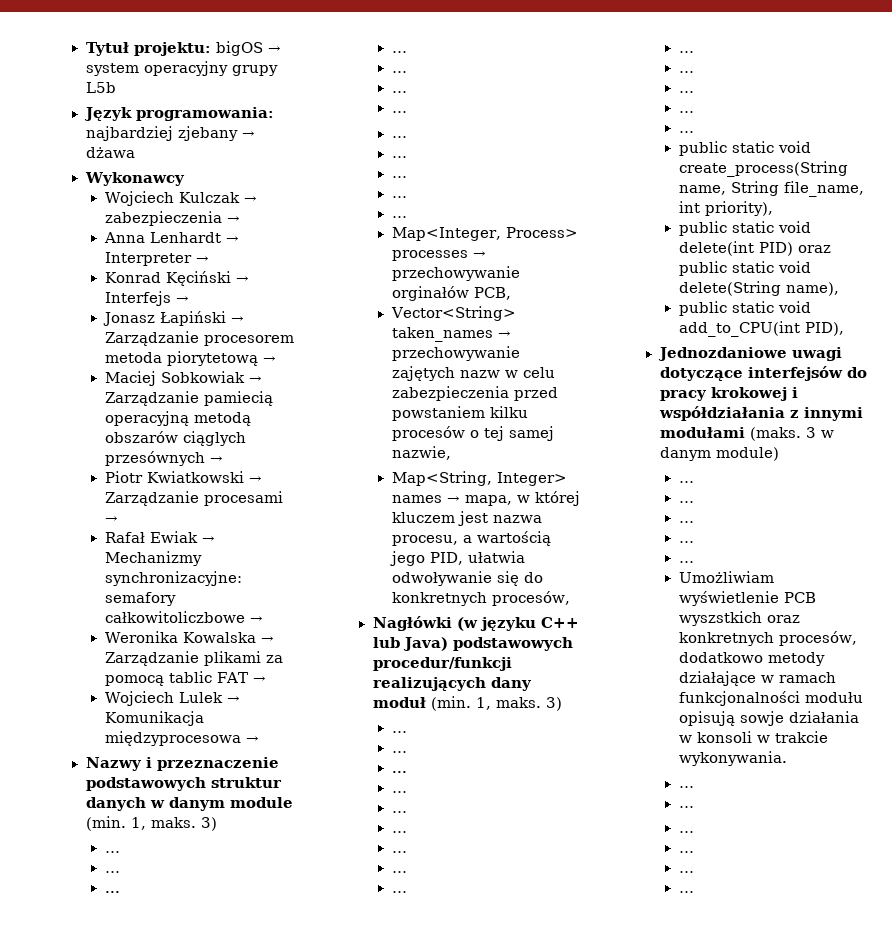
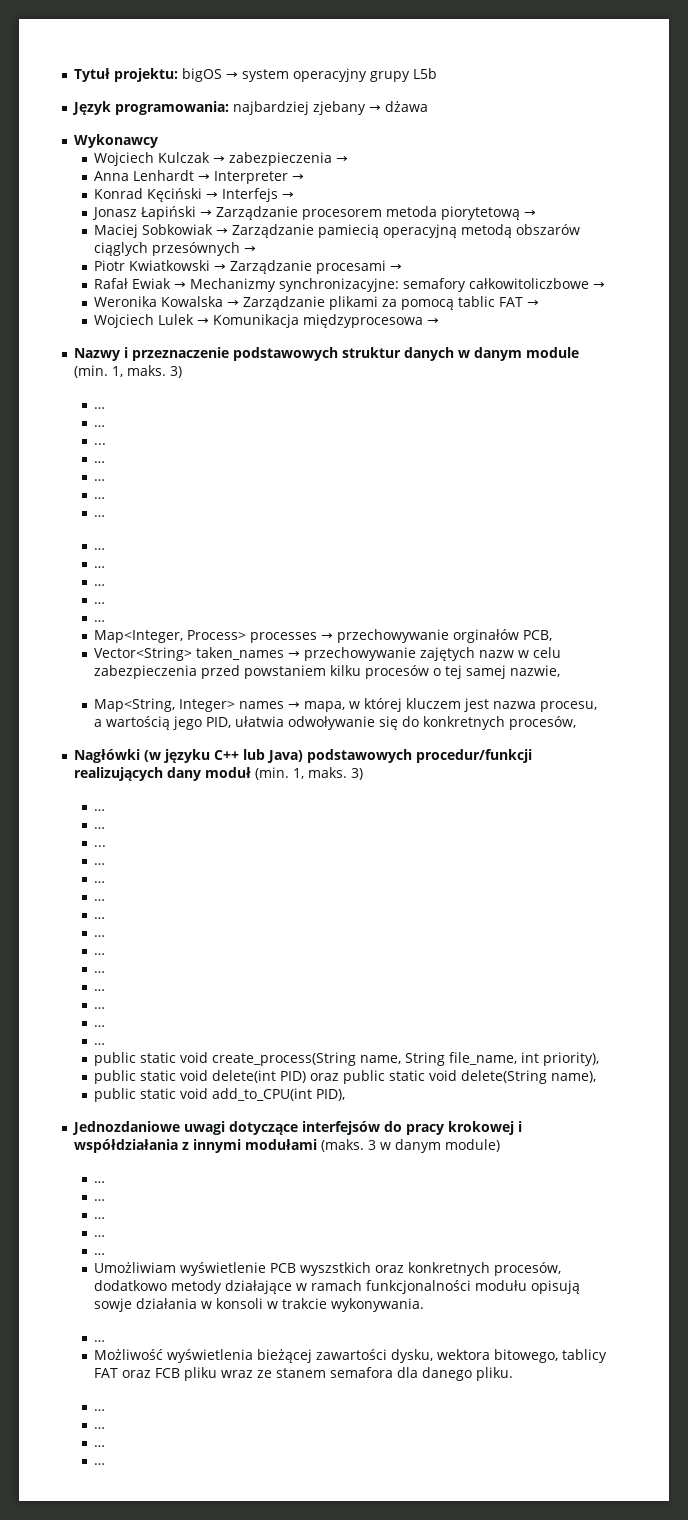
[678,806,694,808] … -> [94,1349,608,1363] [94,1367,514,1381] Możliwość wyświetlenia bieżącej zawartości dysku, wektora bitowego, tablicy FAT oraz FCB pliku wraz ze stanem semafora dla danego pliku.

